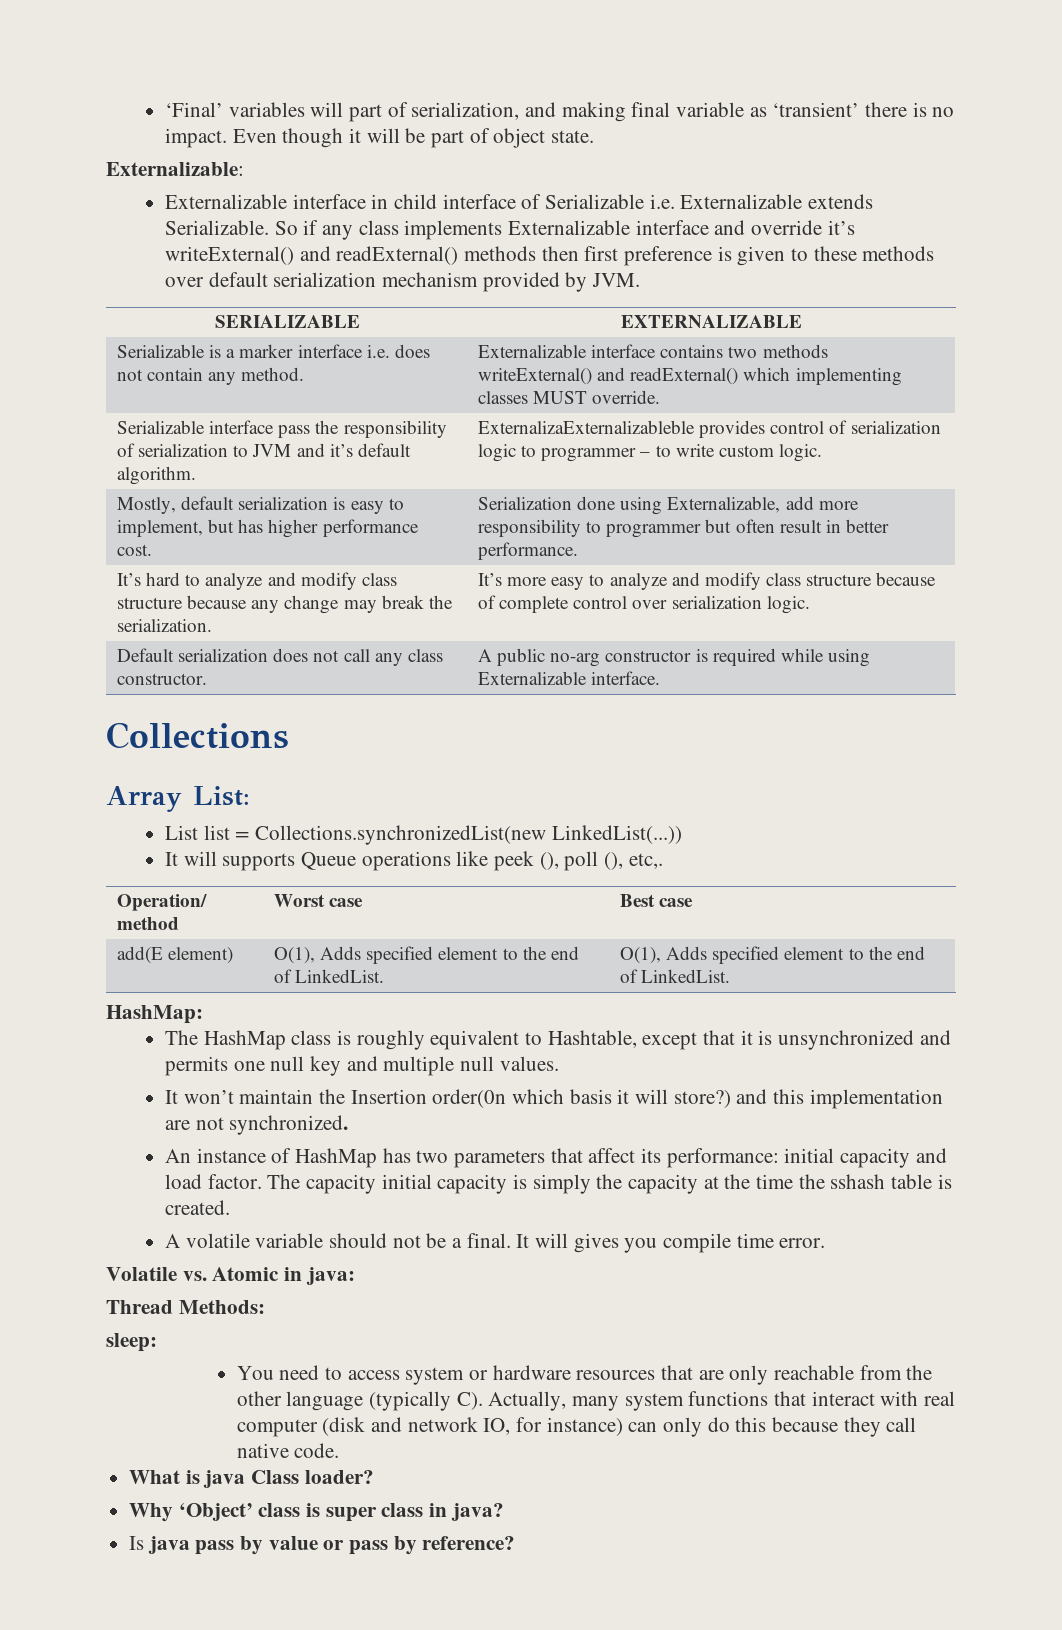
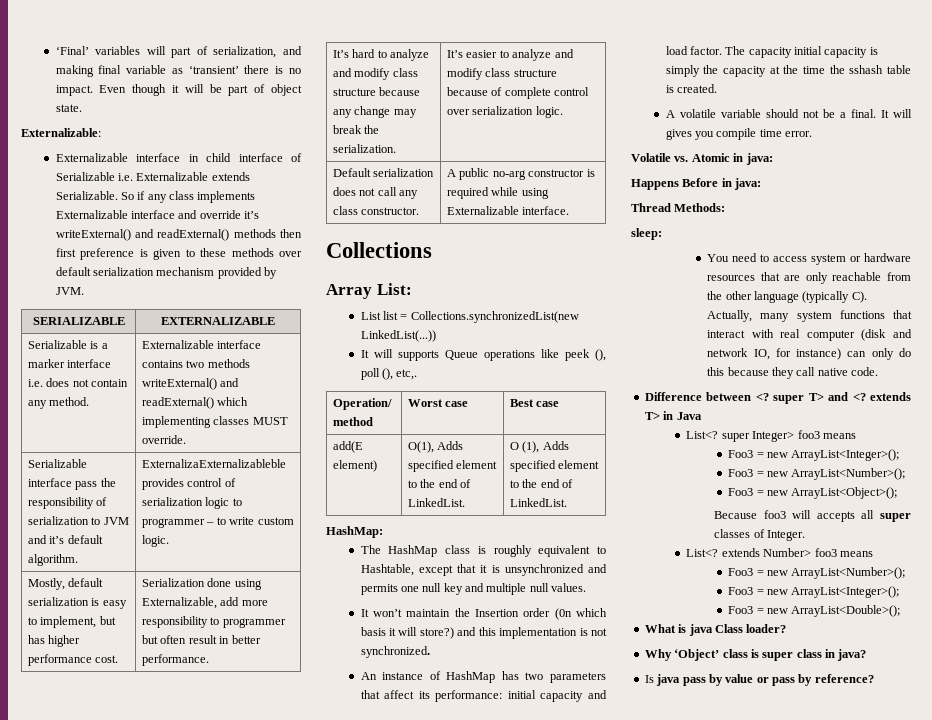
[507,577,585,590] more easy -> [466,50,498,58] easier
[620,947,662,964] O(1), -> [510,441,540,453] O (1),
[432,1089,507,1108] order(0n -> [523,608,572,620] order (0n
[164,1120,190,1130] are -> [579,628,588,636] is
(355, 1276) none -> [631,178,762,190] // Happens Before in java:
(340, 1450) none -> [644,392,911,404] [644,411,702,420] [686,430,856,442] [728,449,900,461] [728,468,906,480] [728,487,898,499] [714,510,911,522] [714,529,806,541] [686,548,873,557] [728,567,906,579] [728,586,900,598] [728,605,901,617] // Difference between <? super T> and <? extends T> in Java // List<? super Integer> foo3 means // Foo3 = new ArrayList<Integer>(); // Foo3 = new ArrayList<Number>(); // Foo3 = new ArrayList<Object>(); // Because foo3 will accepts all super classes of Integer. // List<? extends Number> foo3 means // Foo3 = new ArrayList<Number>(); // Foo3 = new ArrayList<Integer>(); // Foo3 = new ArrayList<Double>();

